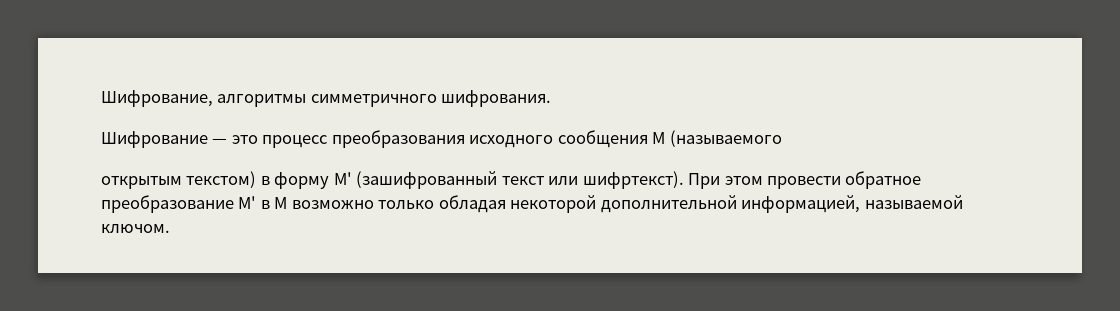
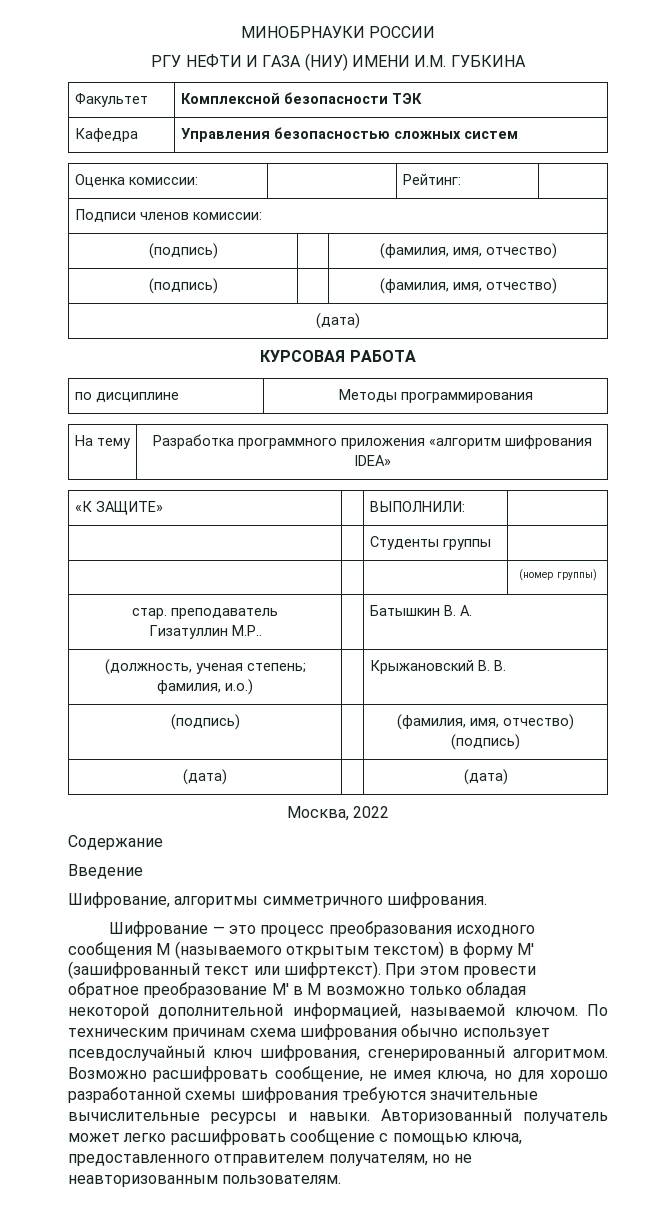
(101, 98) none -> [240,26,436,38] [151,53,526,71] [74,93,148,107] [180,92,422,104] [74,128,138,142] [180,127,518,142] [74,174,198,187] [402,173,461,185] [74,209,262,222] [148,243,218,259] [379,243,557,259] [148,278,218,294] [379,278,557,294] [316,313,360,329] [260,350,416,362] [74,392,179,402] [338,389,533,403] [74,435,131,449] [152,434,592,449] [353,455,391,466] [74,501,163,515] [369,501,465,512] [369,536,491,550] [518,569,597,581] [132,608,278,619] [148,625,262,639] [369,605,472,616] [104,659,306,675] [157,679,253,695] [369,659,506,674] [170,714,240,730] [397,714,574,730] [451,734,520,750] [183,769,227,785] [463,769,508,785] [286,806,390,821] [68,835,163,850] [68,864,143,879] МИНОБРНАУКИ РОССИИ // РГУ НЕФТИ И ГАЗА (НИУ) ИМЕНИ И.М. ГУБКИНА // Факультет | Комплексной безопасности ТЭК // Кафедра | Управления безопасностью сложных систем // Оценка комиссии: | | Рейтинг: | // Подписи членов комиссии: // (подпись) | | (фамилия, имя, отчество) // (подпись) | | (фамилия, имя, отчество) // (дата) // КУРСОВАЯ РАБОТА // по дисциплине | Методы программирования // На тему | Разработка программного приложения «алгоритм шифрования IDEA» // «К ЗАЩИТЕ» | | ВЫПОЛНИЛИ: | // | | Студенты группы | // | | | (номер группы) // стар. преподаватель // Гизатуллин М.Р.. | | Батышкин В. А. // (должность, ученая степень; фамилия, и.о.) | | Крыжановский В. В. // (подпись) | | (фамилия, имя, отчество) (подпись) // (дата) | | (дата) // Москва, 2022 // Содержание // Введение //
(782, 138) // -> (282, 950) none
(170, 228) none -> [586,1004,608,1016] [68,1024,550,1040] [68,1045,608,1061] [68,1066,608,1082] [68,1087,539,1103] [68,1108,608,1124] [68,1129,522,1145] [68,1154,473,1166] [68,1175,342,1187] По техническим причинам схема шифрования обычно использует псевдослучайный ключ шифрования, сгенерированный алгоритмом. Возможно расшифровать сообщение, не имея ключа, но для хорошо разработанной схемы шифрования требуются значительные вычислительные ресурсы и навыки. Авторизованный получатель может легко расшифровать сообщение с помощью ключа, предоставленного отправителем получателям, но не неавторизованным пользователям.

